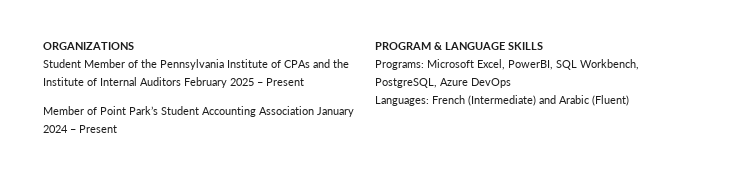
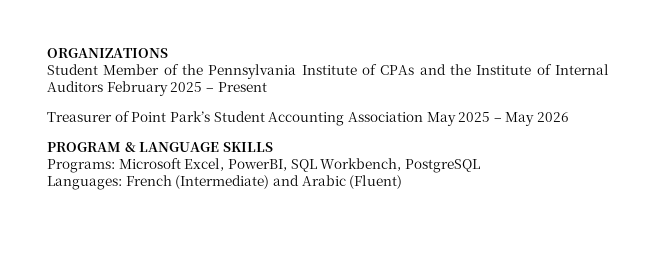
[43,106,84,115] Member -> [47,112,112,122] Treasurer
[317,107,354,117] [43,125,117,133] January 2024 – Present -> [426,112,570,126] May 2025 – May 2026
[375,78,511,88] PostgreSQL, Azure DevOps -> [404,159,480,173] PostgreSQL

